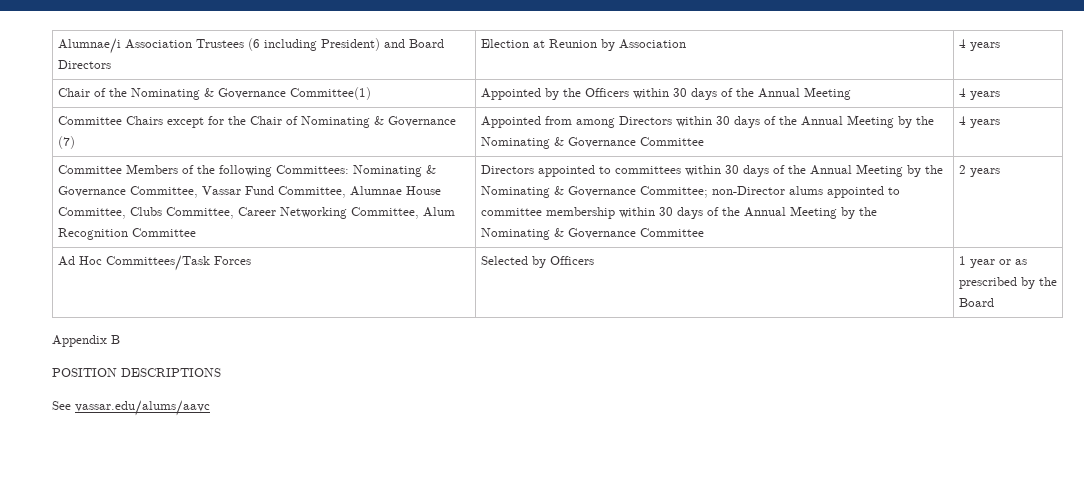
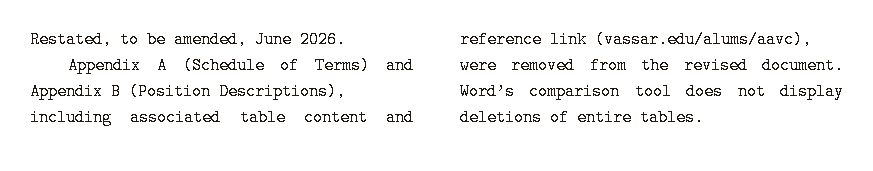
[57,38,444,54] [57,60,111,69] [480,39,686,51] [958,39,1000,51] [57,87,371,100] [480,87,851,100] [958,88,1000,100] [57,116,456,128] [57,136,75,149] [480,115,934,128] [480,137,704,149] [958,116,1000,128] [57,164,436,177] [57,186,441,198] [57,207,455,219] [57,228,196,240] [480,164,943,177] [480,186,900,198] [480,206,877,219] [480,228,704,240] [958,165,1000,177] [57,255,251,271] [480,256,594,268] [958,256,1027,268] [958,277,1057,289] [958,298,994,307] [52,335,120,347] [52,368,221,377] [52,400,210,416] Alumnae/i Association Trustees (6 including President) and Board Directors | Election at Reunion by Association | 4 years // Chair of the Nominating & Governance Committee(1) | Appointed by the Officers within 30 days of the Annual Meeting | 4 years // Committee Chairs except for the Chair of Nominating & Governance (7) | Appointed from among Directors within 30 days of the Annual Meeting by the Nominating & Governance Committee | 4 years // Committee Members of the following Committees: Nominating & Governance Committee, Vassar Fund Committee, Alumnae House Committee, Clubs Committee, Career Networking Committee, Alum Recognition Committee | Directors appointed to committees within 30 days of the Annual Meeting by the Nominating & Governance Committee; non-Director alums appointed to committee membership within 30 days of the Annual Meeting by the Nominating & Governance Committee | 2 years // Ad Hoc Committees/Task Forces | Selected by Officers | 1 year or as prescribed by the Board // Appendix B // POSITION DESCRIPTIONS // See vassar.edu/alums/aavc -> [30,31,346,48] [67,57,414,74] [30,83,346,100] [30,109,414,126] [460,31,812,48] [460,57,844,74] [460,83,844,100] [460,109,704,126] Restated, to be amended, June 2026. // Appendix A (Schedule of Terms) and Appendix B (Position Descriptions), including associated table content and reference link (vassar.edu/alums/aavc), were removed from the revised document. Word’s comparison tool does not display deletions of entire tables.

